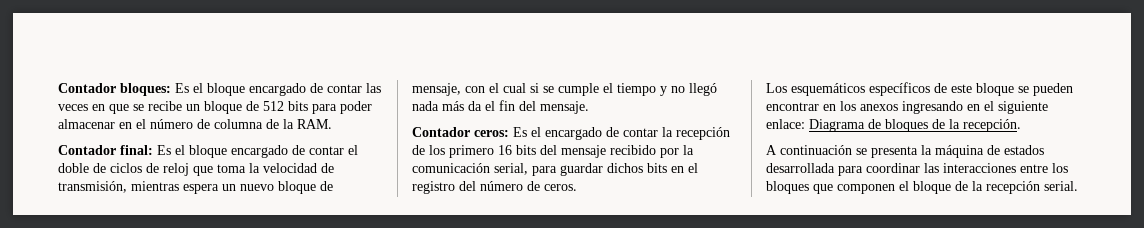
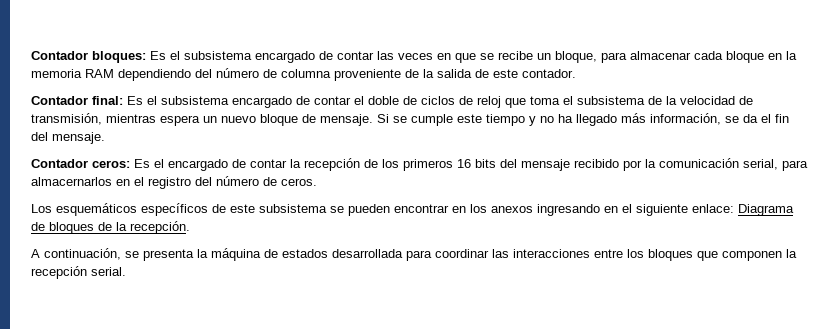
[207,83,245,96] bloque -> [184,51,252,60] subsistema
[204,101,372,114] [58,119,146,129] bloque de 512 bits para poder almacenar en el -> [555,51,797,63] [31,69,212,81] bloque, para almacenar cada bloque en la memoria RAM dependiendo del
[266,119,332,129] de la RAM. -> [334,69,576,81] proveniente de la salida de este contador.
[189,145,227,158] bloque -> [161,96,229,105] subsistema
(246, 168) none -> [563,96,662,105] el subsistema de
[412,83,539,96] mensaje, con el cual si -> [320,114,389,126] mensaje. Si
[603,83,613,93] el -> [457,114,482,123] este
[689,83,717,96] [412,101,464,111] llegó nada más -> [558,113,739,126] ha llegado más información, se
[449,145,494,158] primero -> [403,159,453,171] primeros
[560,163,667,176] guardar dichos bits -> [31,177,112,186] almacernarlos
[976,83,1014,96] bloque -> [259,204,327,213] subsistema
[780,145,852,155] continuación -> [44,248,121,260] continuación,
[899,181,968,194] el bloque de -> (782, 256) none

